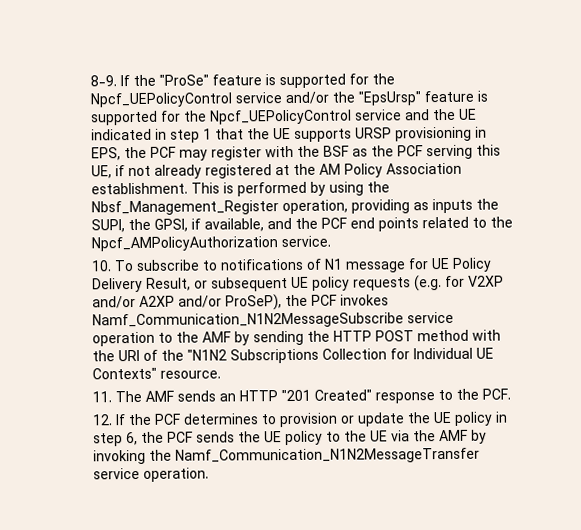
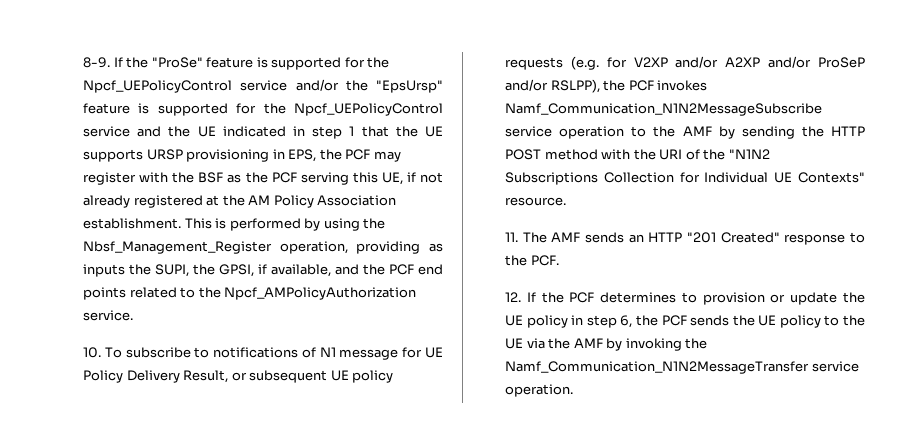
[225,294,283,311] ProSeP), -> [818,57,865,68] [505,79,600,93] ProSeP and/or RSLPP),

